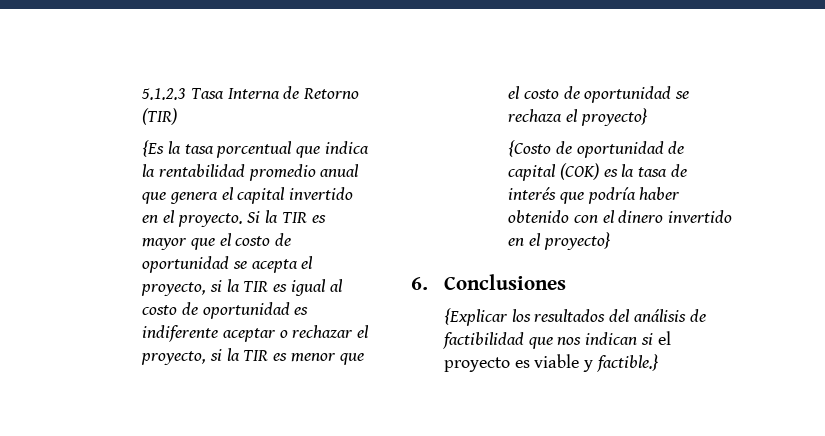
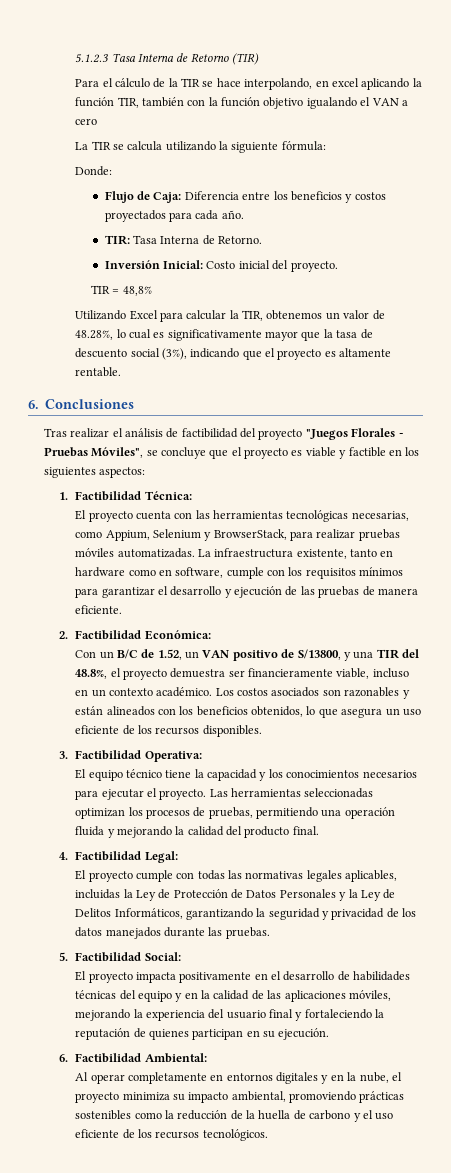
[142,140,369,158] [142,164,360,181] [142,187,354,204] [142,210,326,227] [142,233,292,250] [142,256,314,273] [141,279,343,296] [142,302,309,319] [142,325,370,342] [141,348,364,365] [508,86,690,103] [508,108,648,126] [508,140,685,158] [508,163,687,181] [508,187,681,204] [508,210,733,223] [508,232,611,250] [411,274,566,290] [443,308,706,326] [442,332,653,349] {Es la tasa porcentual que indica la rentabilidad promedio anual que genera el capital invertido en el proyecto. Si la TIR es mayor que el costo de oportunidad se acepta el proyecto, si la TIR es igual al costo de oportunidad es indiferente aceptar o rechazar el proyecto, si la TIR es menor que el costo de oportunidad se rechaza el proyecto} // {Costo de oportunidad de capital (COK) es la tasa de interés que podría haber obtenido con el dinero invertido en el proyecto} // 6. Conclusiones // {Explicar los resultados del análisis de factibilidad que nos indican si -> [75,78,422,90] [75,97,408,109] [75,118,98,125] [75,141,326,153] [75,166,113,176] [104,191,386,203] [104,210,244,222] [104,235,263,245] [104,260,338,272] [90,285,152,296] [75,310,385,322] [75,329,373,341] [75,348,392,360] [75,367,122,377] [28,399,135,409] [43,428,403,440] [43,447,229,459] Para el cálculo de la TIR se hace interpolando, en excel aplicando la función TIR, también con la función objetivo igualando el VAN a cero // La TIR se calcula utilizando la siguiente fórmula: // Donde: // Flujo de Caja: Diferencia entre los beneficios y costos proyectados para cada año. // TIR: Tasa Interna de Retorno. // Inversión Inicial: Costo inicial del proyecto. // TIR = 48,8% // Utilizando Excel para calcular la TIR, obtenemos un valor de 48.28%, lo cual es significativamente mayor que la tasa de descuento social (3%), indicando que el proyecto es altamente rentable. // 6. Conclusiones // Tras realizar el análisis de factibilidad del proyecto "Juegos Florales - Pruebas Móviles", se concluye que
[596,354,659,372] factible.} -> [348,447,420,457] [43,467,146,478] [59,491,192,501] [75,510,409,522] [75,529,400,541] [75,548,394,559] [75,567,404,579] [75,586,418,598] [75,605,123,614] [59,630,211,640] [75,649,420,661] [75,668,409,680] [75,687,410,699] [75,706,421,718] [75,725,262,737] [59,750,202,762] [75,769,417,781] [75,788,374,800] [75,807,395,819] [75,826,319,838] [59,851,178,863] [75,870,398,882] [75,889,396,901] [75,908,417,920] [75,927,270,939] [59,952,181,962] [75,971,411,983] [75,990,391,1002] [75,1009,385,1021] [75,1028,330,1040] [59,1053,207,1063] [75,1072,402,1084] [75,1091,405,1103] [75,1110,394,1122] [75,1129,268,1141] factible en los siguientes aspectos: // 1. Factibilidad Técnica: // El proyecto cuenta con las herramientas tecnológicas necesarias, como Appium, Selenium y BrowserStack, para realizar pruebas móviles automatizadas. La infraestructura existente, tanto en hardware como en software, cumple con los requisitos mínimos para garantizar el desarrollo y ejecución de las pruebas de manera eficiente. // 2. Factibilidad Económica: // Con un B/C de 1.52, un VAN positivo de S/13800, y una TIR del 48.8%, el proyecto demuestra ser financieramente viable, incluso en un contexto académico. Los costos asociados son razonables y están alineados con los beneficios obtenidos, lo que asegura un uso eficiente de los recursos disponibles. // 3. Factibilidad Operativa: // El equipo técnico tiene la capacidad y los conocimientos necesarios para ejecutar el proyecto. Las herramientas seleccionadas optimizan los procesos de pruebas, permitiendo una operación fluida y mejorando la calidad del producto final. // 4. Factibilidad Legal: // El proyecto cumple con todas las normativas legales aplicables, incluidas la Ley de Protección de Datos Personales y la Ley de Delitos Informáticos, garantizando la seguridad y privacidad de los datos manejados durante las pruebas. // 5. Factibilidad Social: // El proyecto impacta positivamente en el desarrollo de habilidades técnicas del equipo y en la calidad de las aplicaciones móviles, mejorando la experiencia del usuario final y fortaleciendo la reputación de quienes participan en su ejecución. // 6. Factibilidad Ambiental: // Al operar completamente en entornos digitales y en la nube, el proyecto minimiza su impacto ambiental, promoviendo prácticas sostenibles como la reducción de la huella de carbono y el uso eficiente de los recursos tecnológicos.

